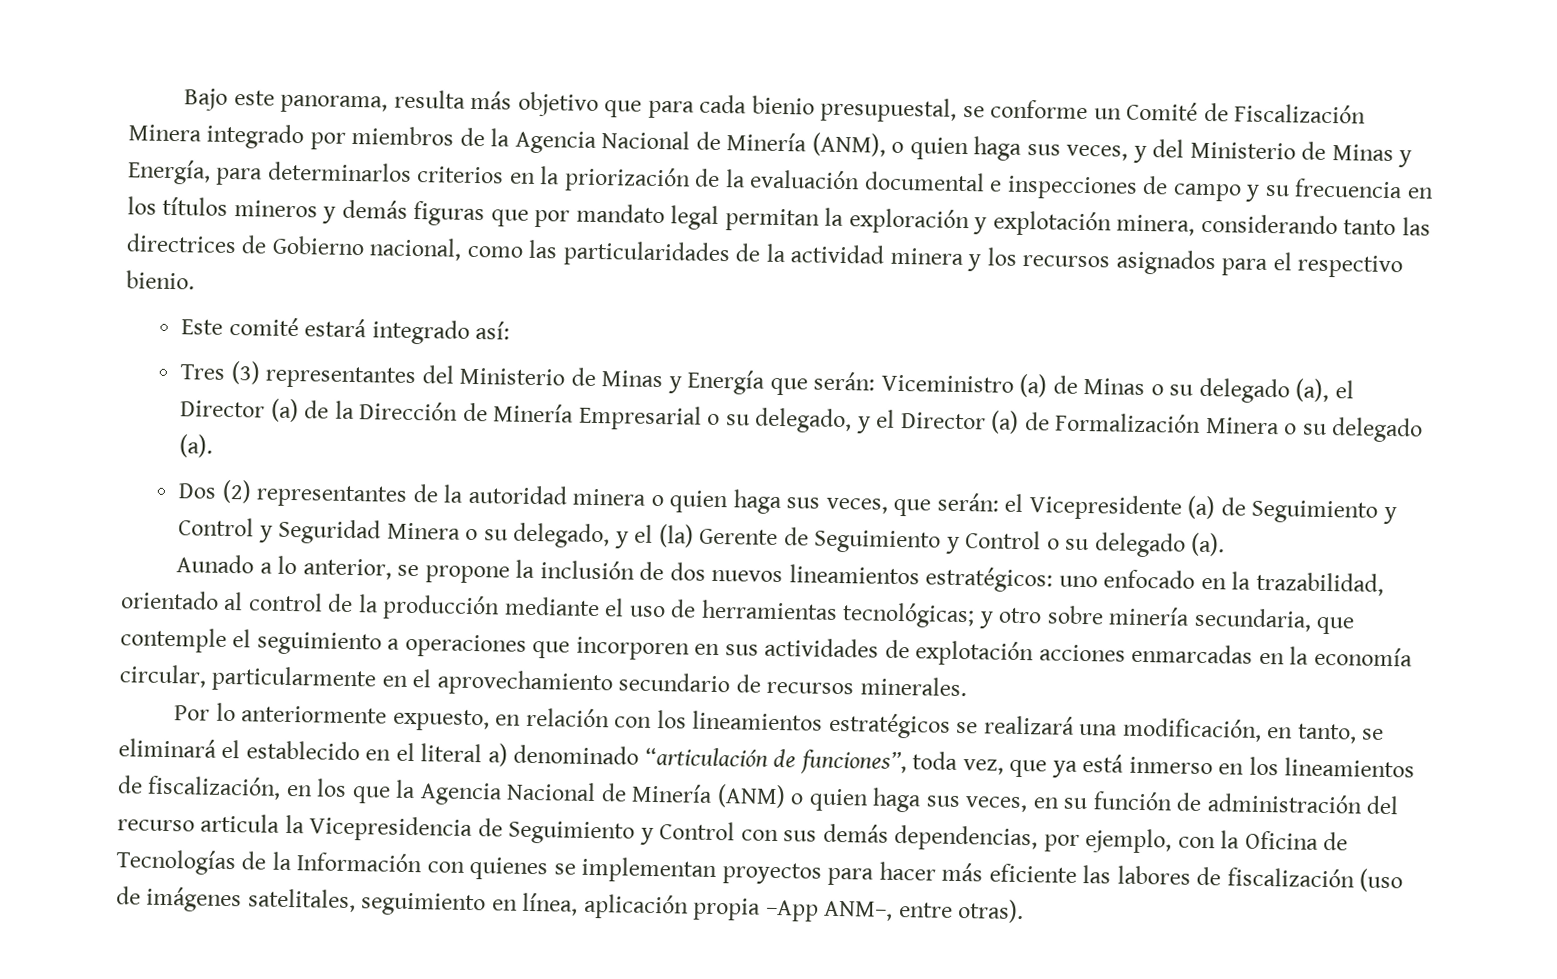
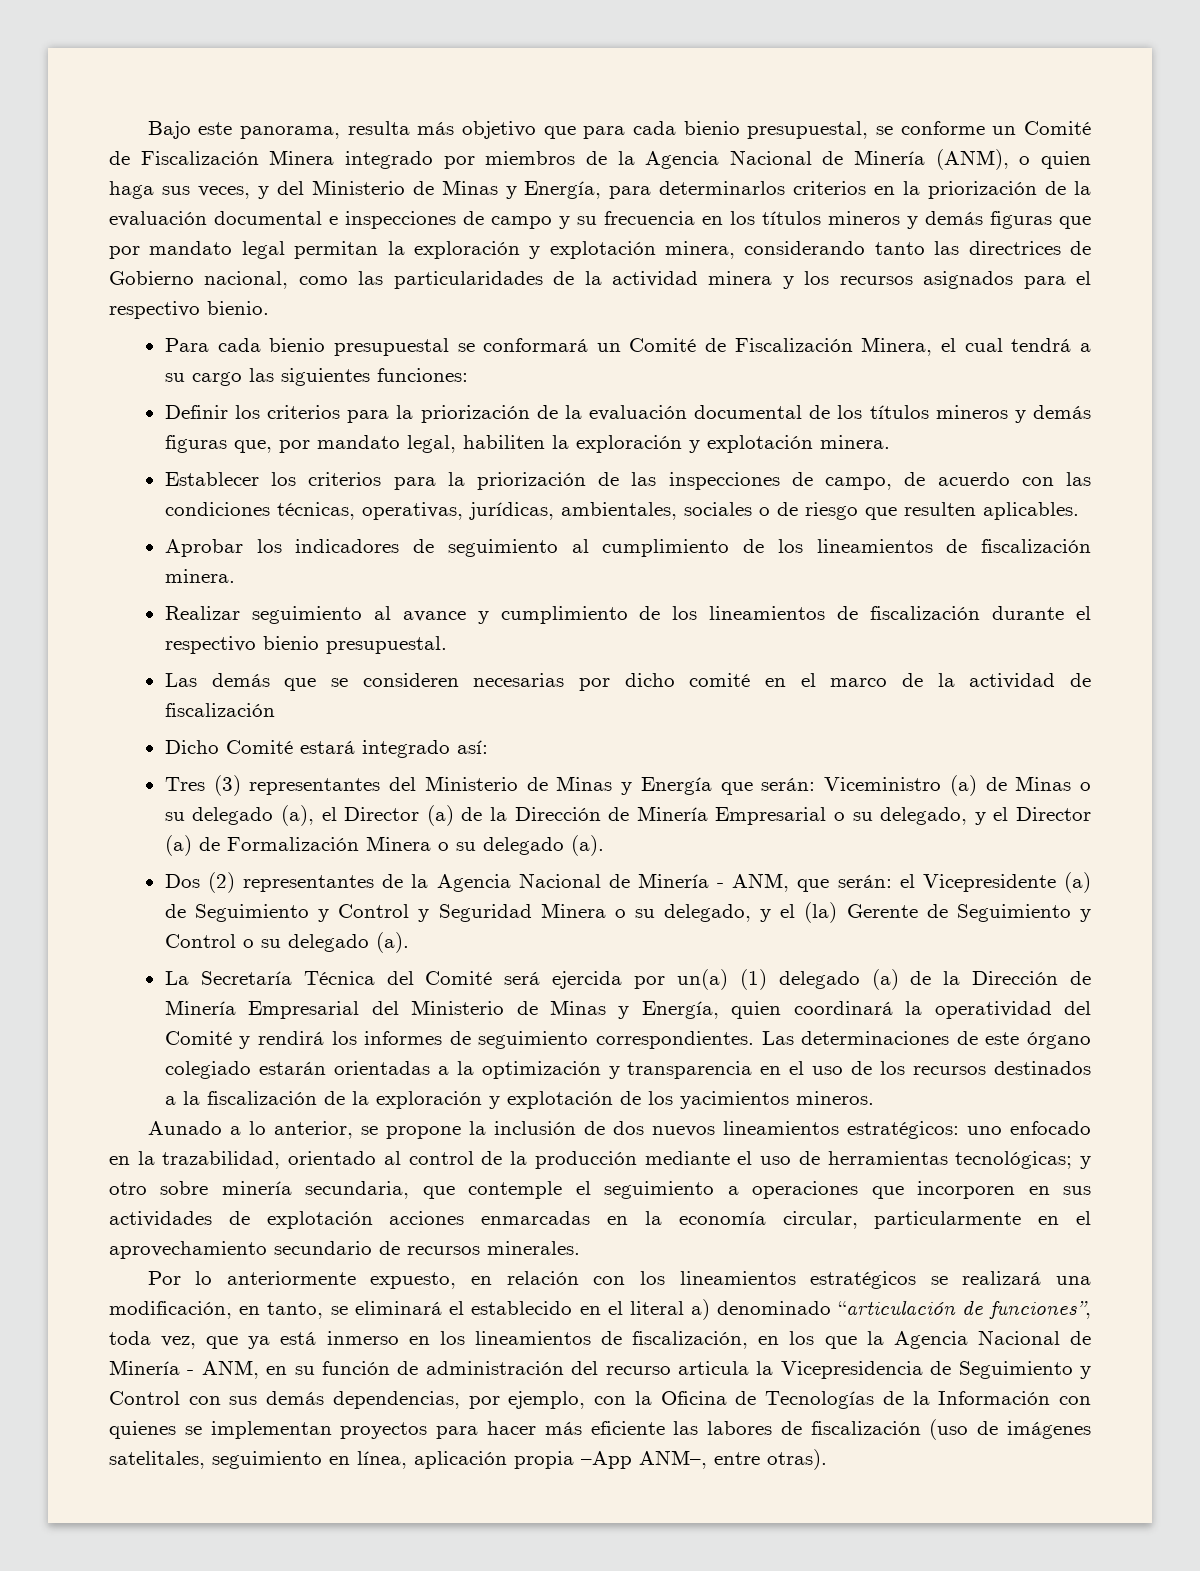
[181,316,299,337] Este comité -> [164,337,1091,356] [164,368,468,386] [164,405,1092,423] [164,435,890,453] [164,472,1091,490] [164,502,1079,520] [164,539,1091,557] [164,569,235,583] [164,606,1091,624] [164,636,447,654] [164,673,1091,691] [164,703,275,717] [164,740,293,754] Para cada bienio presupuestal se conformará un Comité de Fiscalización Minera, el cual tendrá a su cargo las siguientes funciones: // Definir los criterios para la priorización de la evaluación documental de los títulos mineros y demás figuras que, por mandato legal, habiliten la exploración y explotación minera. // Establecer los criterios para la priorización de las inspecciones de campo, de acuerdo con las condiciones técnicas, operativas, jurídicas, ambientales, sociales o de riesgo que resulten aplicables. // Aprobar los indicadores de seguimiento al cumplimiento de los lineamientos de fiscalización minera. // Realizar seguimiento al avance y cumplimiento de los lineamientos de fiscalización durante el respectivo bienio presupuestal. // Las demás que se consideren necesarias por dicho comité en el marco de la actividad de fiscalización // Dicho Comité
[467,484,888,515] autoridad minera o quien haga sus veces, -> [436,873,790,892] Agencia Nacional de Minería - ANM,
(1226, 544) none -> [164,969,1092,990] [164,1000,1091,1019] [164,1031,1091,1049] [164,1061,1091,1079] [164,1091,874,1109] // La Secretaría Técnica del Comité será ejercida por un(a) (1) delegado (a) de la Dirección de Minería Empresarial del Ministerio de Minas y Energía, quien coordinará la operatividad del Comité y rendirá los informes de seguimiento correspondientes. Las determinaciones de este órgano colegiado estarán orientadas a la optimización y transparencia en el uso de los recursos destinados a la fiscalización de la exploración y explotación de los yacimientos mineros.
[716,784,1028,813] (ANM) o quien haga sus veces, -> [187,1360,259,1379] - ANM,

